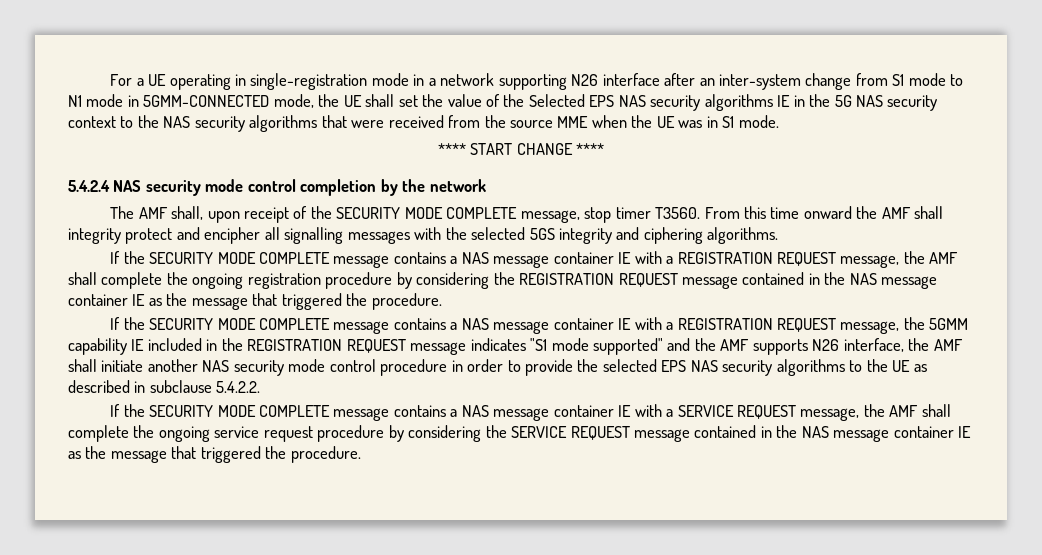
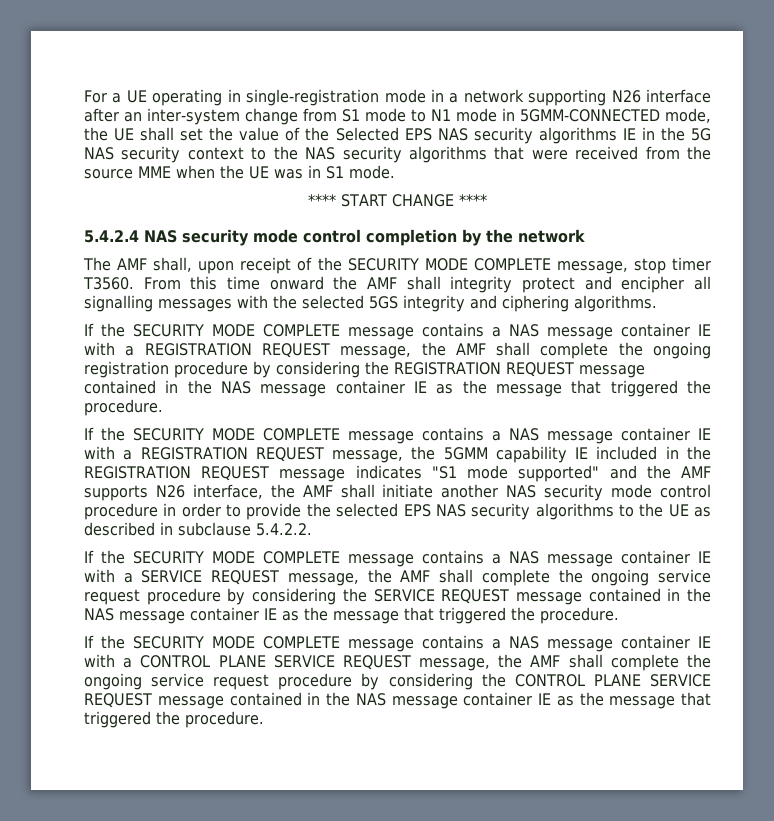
(361, 454) none -> [84,635,711,652] [84,654,711,671] [84,673,712,690] [84,692,711,709] [84,711,264,728] // If the SECURITY MODE COMPLETE message contains a NAS message container IE with a CONTROL PLANE SERVICE REQUEST message, the AMF shall complete the ongoing service request procedure by considering the CONTROL PLANE SERVICE REQUEST message contained in the NAS message container IE as the message that triggered the procedure.

